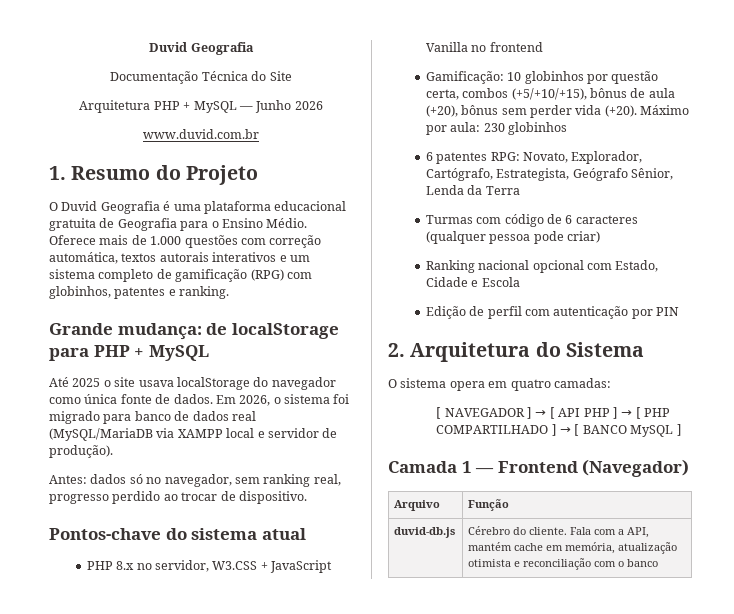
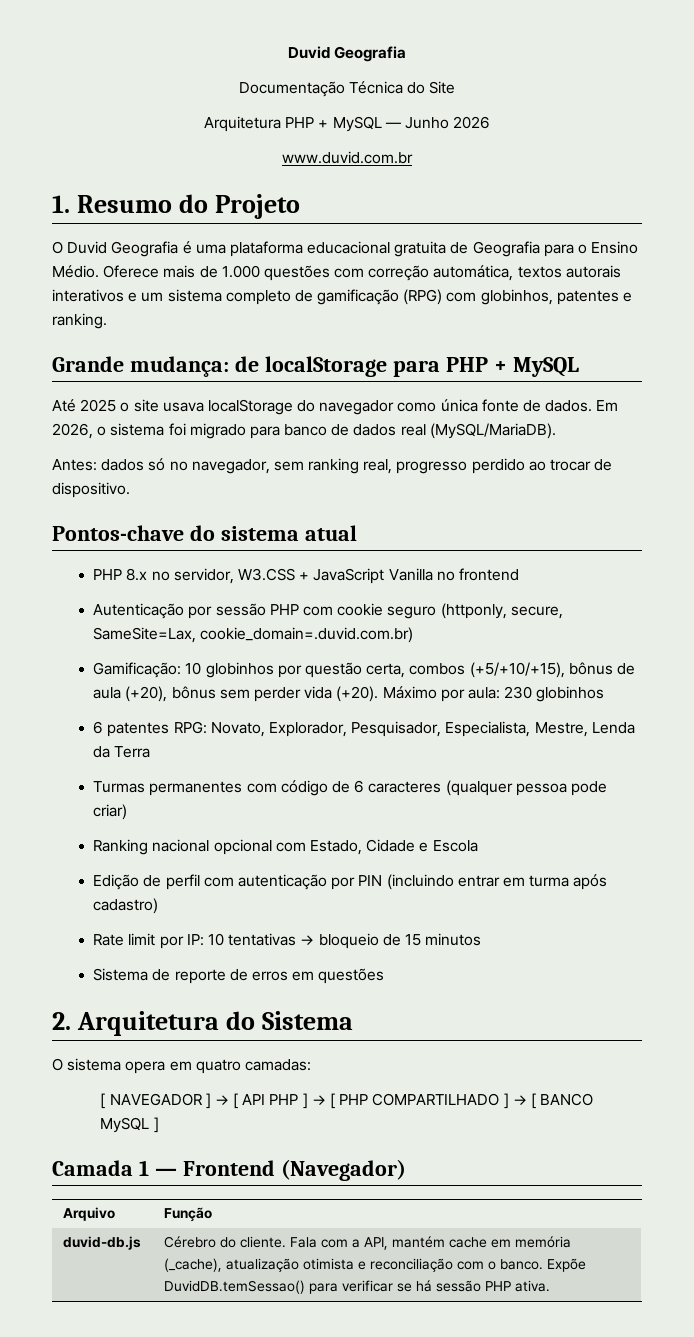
[49,428,338,441] [49,445,113,458] (MySQL/MariaDB via XAMPP local e servidor de produção). -> [429,423,556,439] (MySQL/MariaDB).
(543, 47) none -> [93,603,563,619] [93,627,414,643] // Autenticação por sessão PHP com cookie seguro (httponly, secure, SameSite=Lax, cookie_domain=.duvid.com.br)
[425,168,674,181] Cartógrafo, Estrategista, Geógrafo Sênior, -> [351,721,588,737] Pesquisador, Especialista, Mestre,
(473, 219) none -> [149,781,243,796] permanentes
(680, 311) none -> [386,874,608,890] [93,898,159,914] [93,933,482,949] [93,968,385,984] (incluindo entrar em turma após cadastro) // Rate limit por IP: 10 tentativas → bloqueio de 15 minutos // Sistema de reporte de erros em questões
[565,542,616,554] memória, -> [515,1236,572,1248] [164,1258,223,1272] memória (_cache),
[627,559,659,567] banco -> [500,1258,587,1272] [164,1280,551,1294] banco. Expõe DuvidDB.temSessao() para verificar se há sessão PHP ativa.

